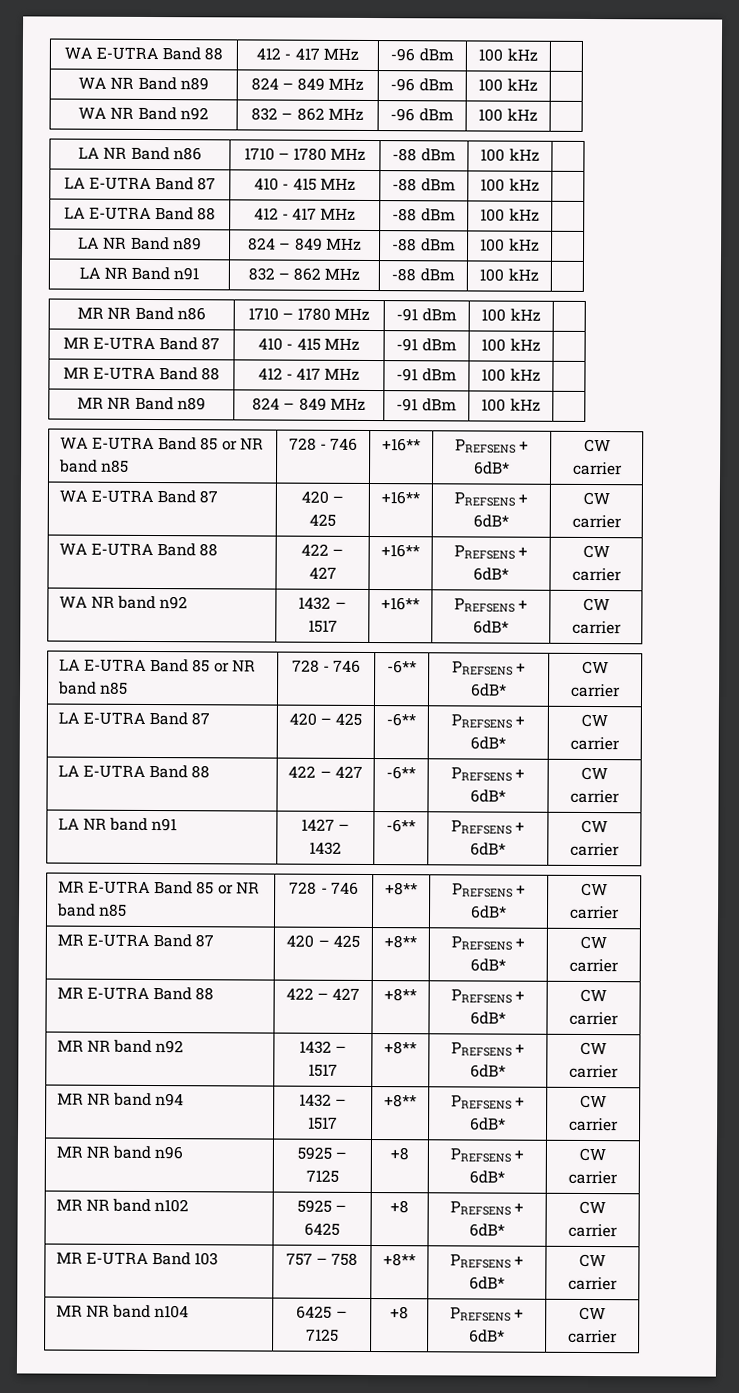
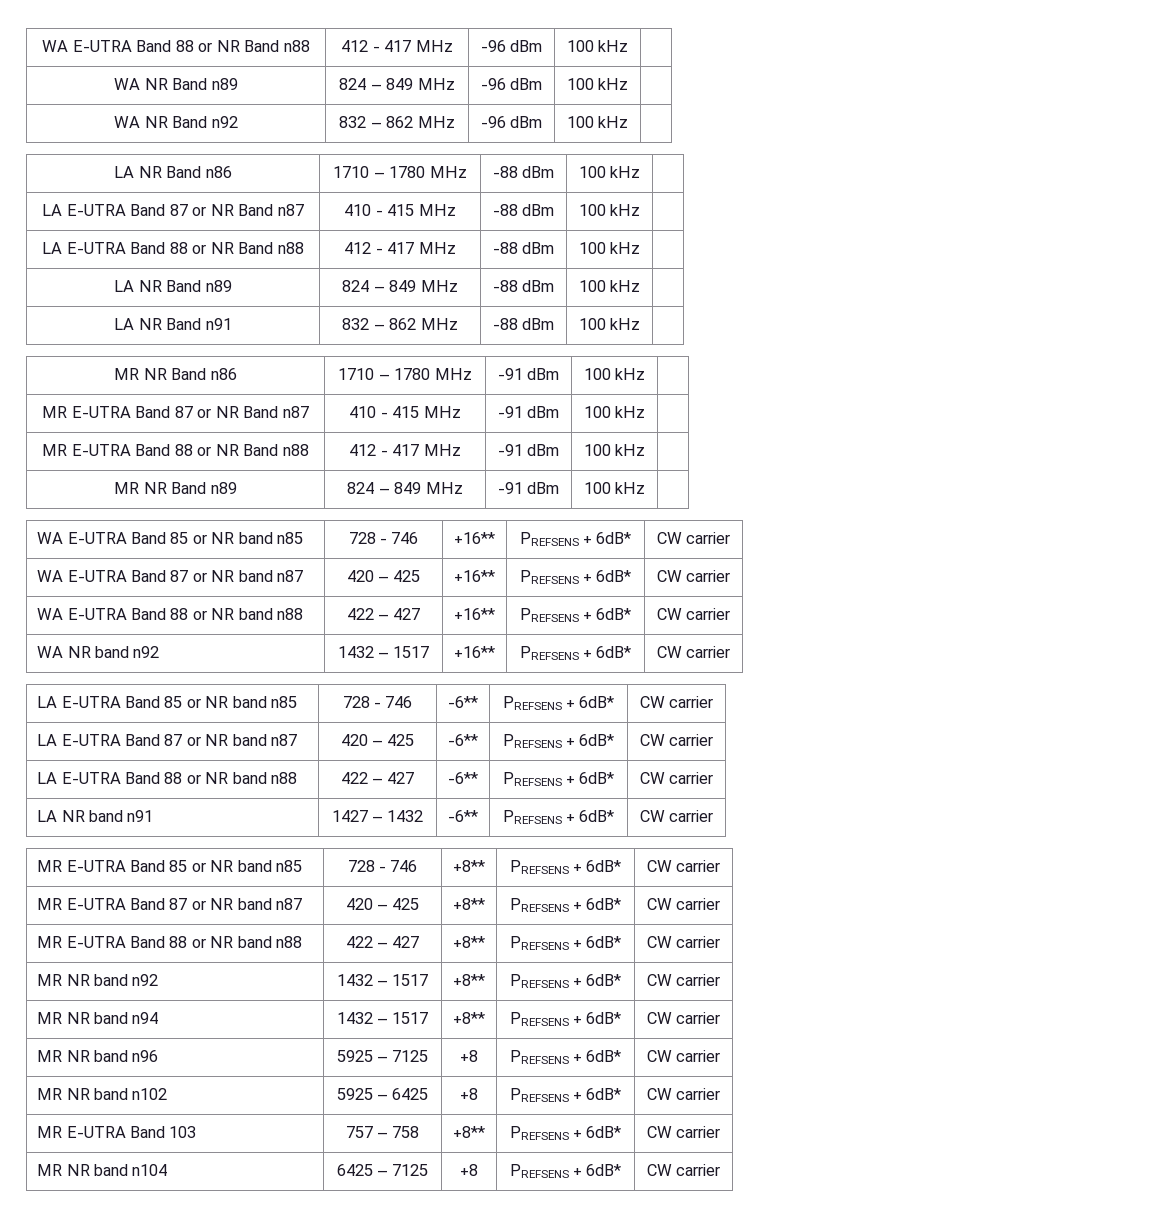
[63,46,224,61] WA E-UTRA Band 88 -> [42,40,310,52] WA E-UTRA Band 88 or NR Band n88
(217, 184) none -> [192,204,304,216] or NR Band n87
(217, 214) none -> [192,242,304,254] or NR Band n88
(221, 344) none -> [197,406,309,418] or NR Band n87
(221, 374) none -> [197,444,309,456] or NR Band n88
(219, 497) none -> [192,570,304,582] or NR band n87
(219, 550) none -> [192,608,304,620] or NR band n88
(211, 719) none -> [186,734,298,746] or NR band n87
(211, 772) none -> [186,772,298,784] or NR band n88
(215, 941) none -> [191,898,303,910] or NR band n87
(215, 994) none -> [191,936,303,948] or NR band n88

